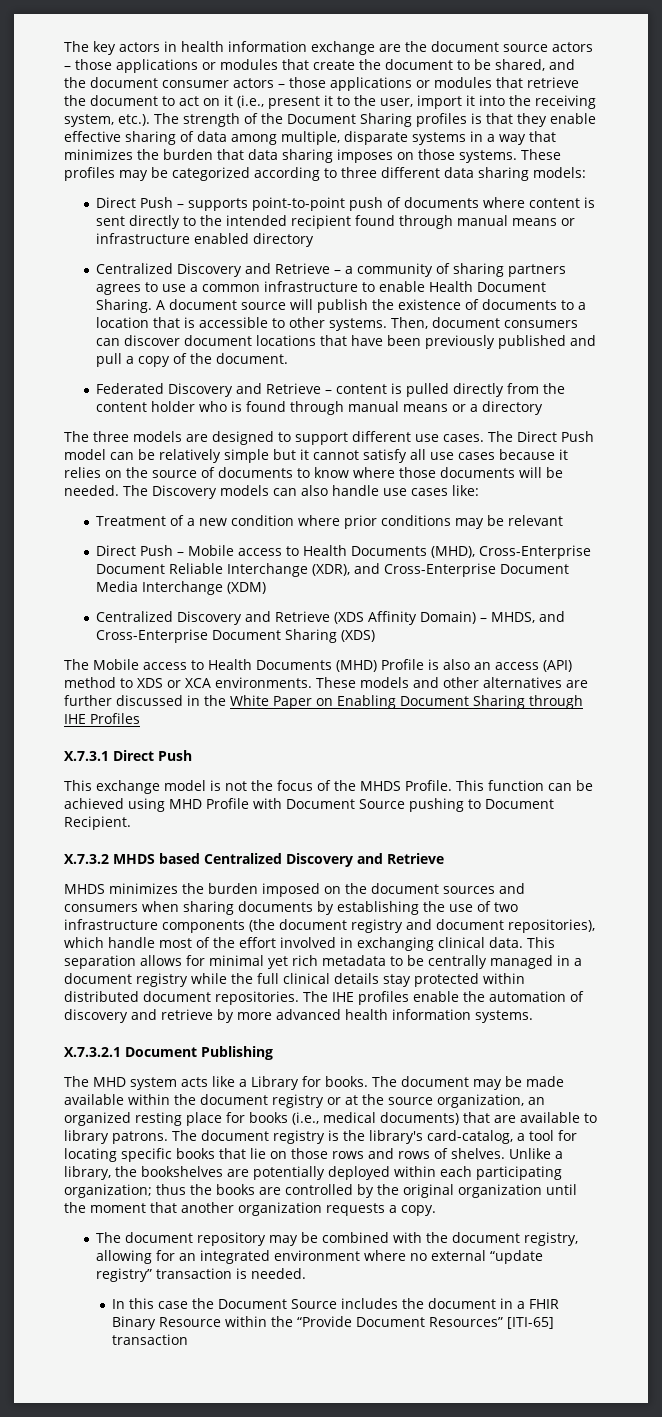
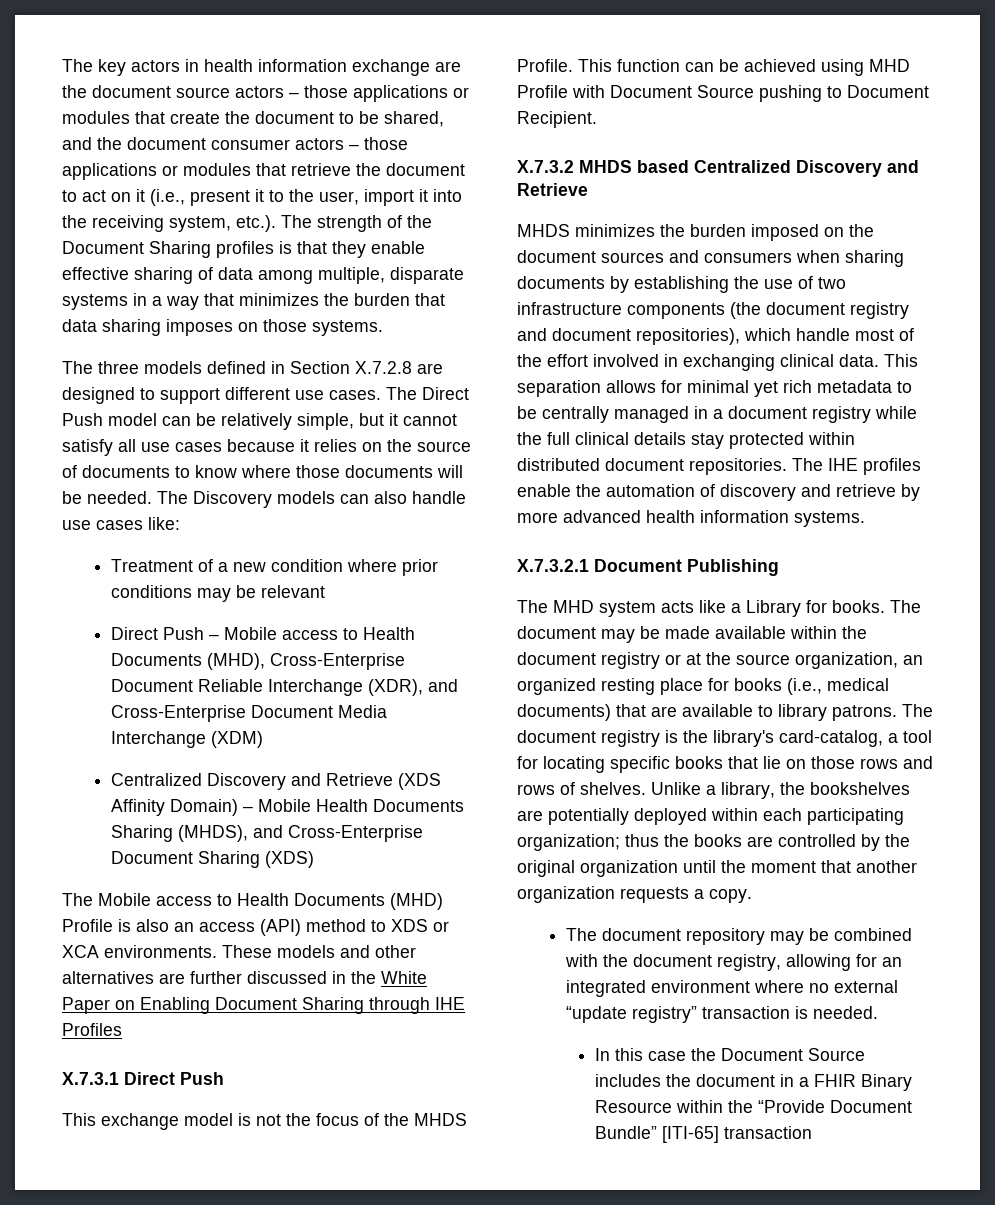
[521,149,561,160] [64,167,586,181] [95,197,595,211] [95,215,575,229] [95,233,314,247] [95,263,566,277] [95,281,546,295] [95,299,586,313] [95,317,578,331] [95,335,596,349] [95,353,288,367] [95,383,565,397] [95,401,543,415] These profiles may be categorized according to three different data sharing models: // Direct Push – supports point-to-point push of documents where content is sent directly to the intended recipient found through manual means or infrastructure enabled directory // Centralized Discovery and Retrieve – a community of sharing partners agrees to use a common infrastructure to enable Health Document Sharing. A document source will publish the existence of documents to a location that is accessible to other systems. Then, document consumers can discover document locations that have been previously published and pull a copy of the document. // Federated Discovery and Retrieve – content is pulled directly from the content holder who is found through manual means or a directory -> (383, 328) none
(182, 436) none -> [207,361,412,374] defined in Section X.7.2.8
[224,449,269,463] simple -> [297,413,354,430] simple,
[490,612,535,623] MHDS, -> [257,799,464,812] [110,825,248,842] Mobile Health Documents Sharing (MHDS),
[429,1317,504,1327] Resources” -> [595,1126,658,1139] Bundle”

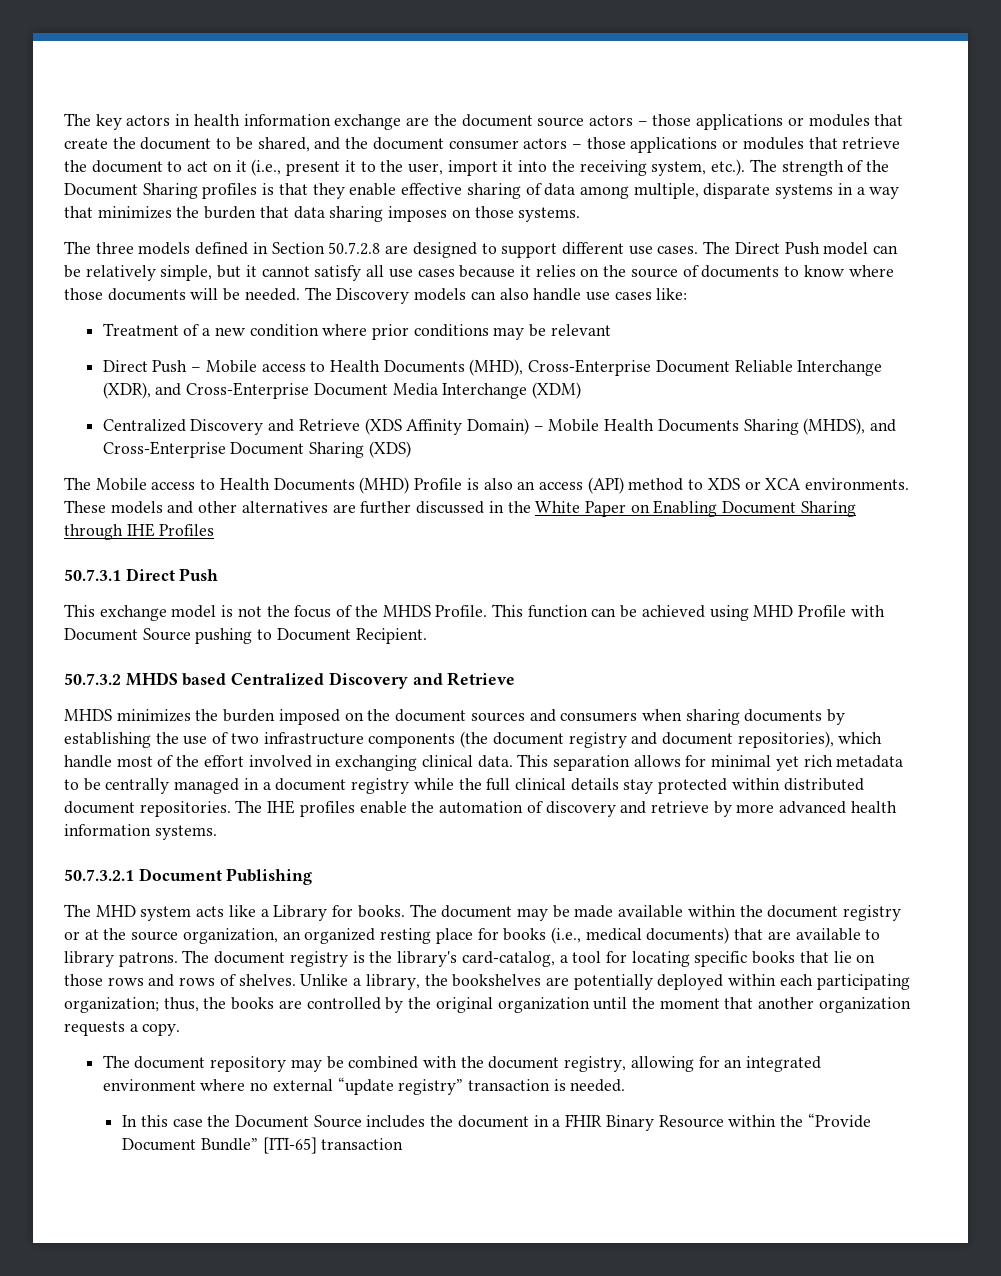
[355,361,412,374] X.7.2.8 -> [328,242,381,255] 50.7.2.8
[62,1072,119,1085] X.7.3.1 -> [64,569,121,581] 50.7.3.1
[517,160,574,173] X.7.3.2 -> [64,673,121,685] 50.7.3.2
[517,559,589,572] X.7.3.2.1 -> [64,869,134,881] 50.7.3.2.1
[625,834,659,847] thus -> [163,997,199,1012] thus,

